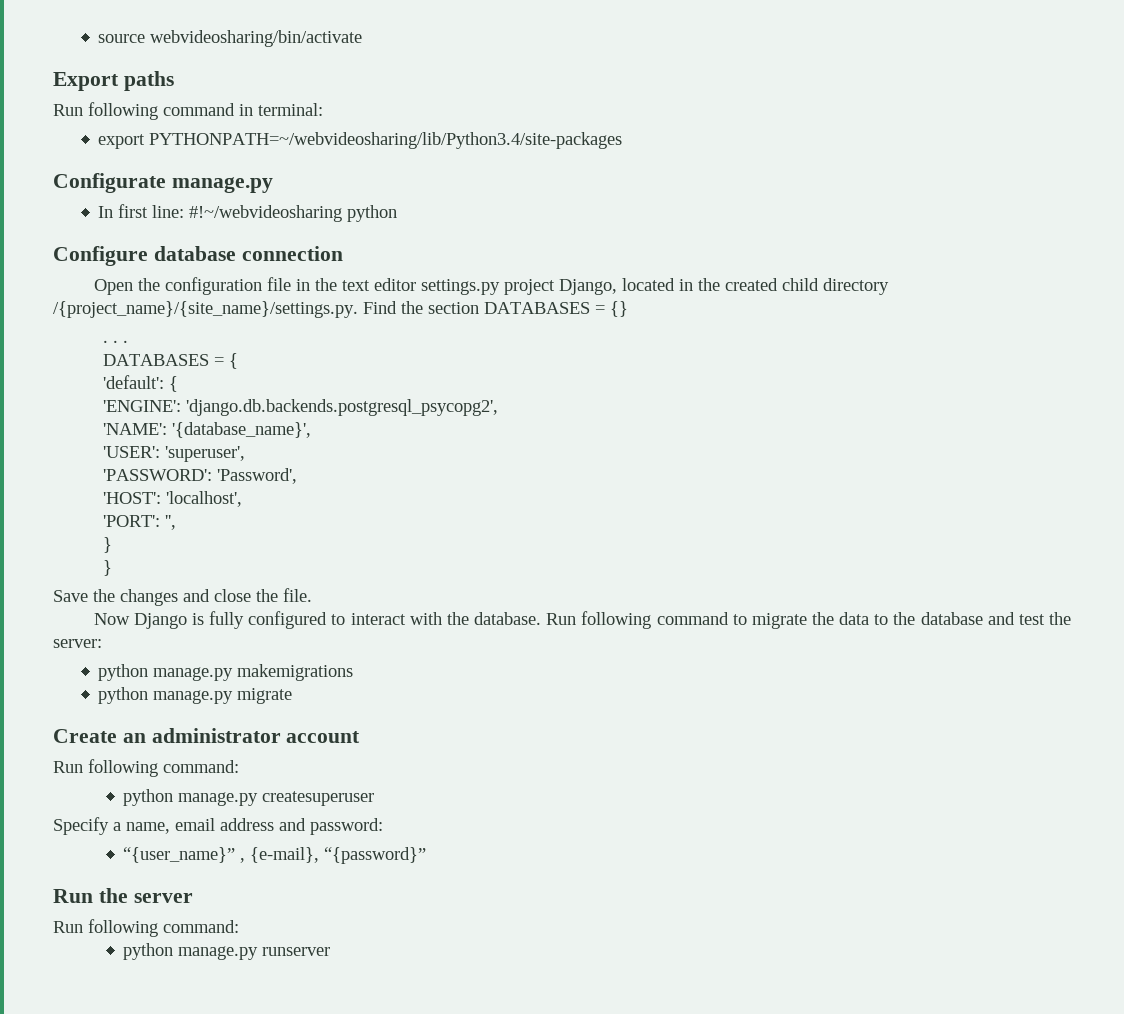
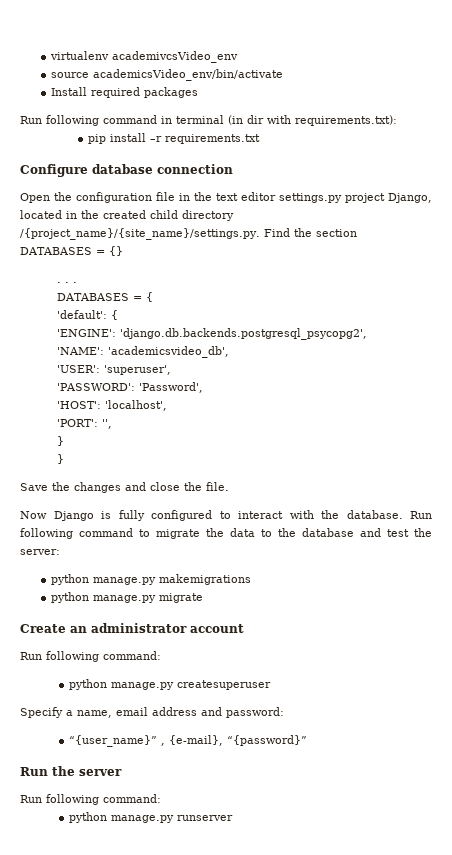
[98,30,363,47] [53,71,174,91] [53,102,323,120] [98,132,623,149] [53,173,273,193] [98,204,398,222] source webvideosharing/bin/activate // Export paths // Run following command in terminal: // export PYTHONPATH=~/webvideosharing/lib/Python3.4/site-packages // Configurate manage.py // In first line: #!~/webvideosharing python -> [49,51,238,63] [50,69,283,81] [50,87,198,98] [20,115,397,126] [87,133,260,144] virtualenv academivcsVideo_env // source academicsVideo_env/bin/activate // Install required packages // Run following command in terminal (in dir with requirements.txt): // pip install –r requirements.txt
[171,422,311,438] '{database_name}', -> [108,346,230,358] 'academicsvideo_db',

